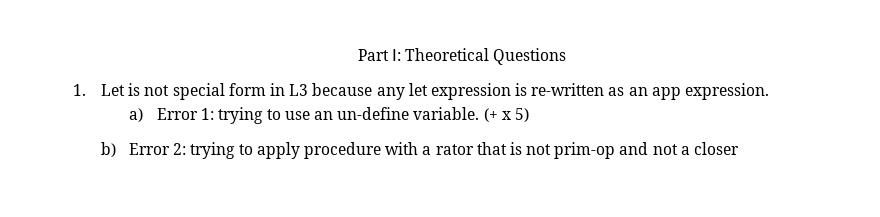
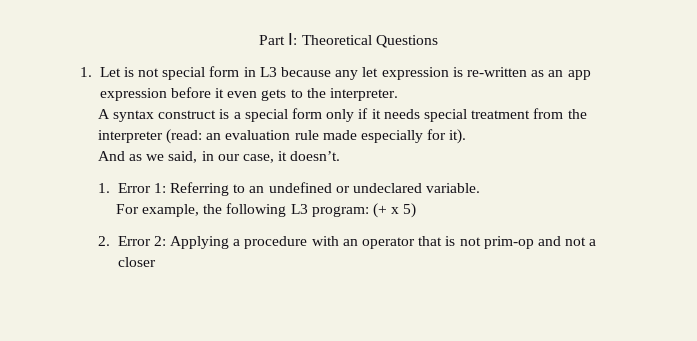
[684,83,769,100] [129,107,480,124] expression. // a) Error 1: trying to use an un-define variable. -> [99,87,399,101] [97,108,587,122] [97,129,467,144] [97,151,341,163] [97,182,481,196] [115,203,369,217] expression before it even gets to the interpreter. // A syntax construct is a special form only if it needs special treatment from the interpreter (read: an evaluation rule made especially for it). // And as we said, in our case, it doesn’t. // 1. Error 1: Referring to an undefined or undeclared variable. // For example, the following L3 program:
[101,142,117,157] b) -> [97,236,110,246] 2.
[190,142,474,159] trying to apply procedure with a rator -> [170,236,415,249] Applying a procedure with an operator

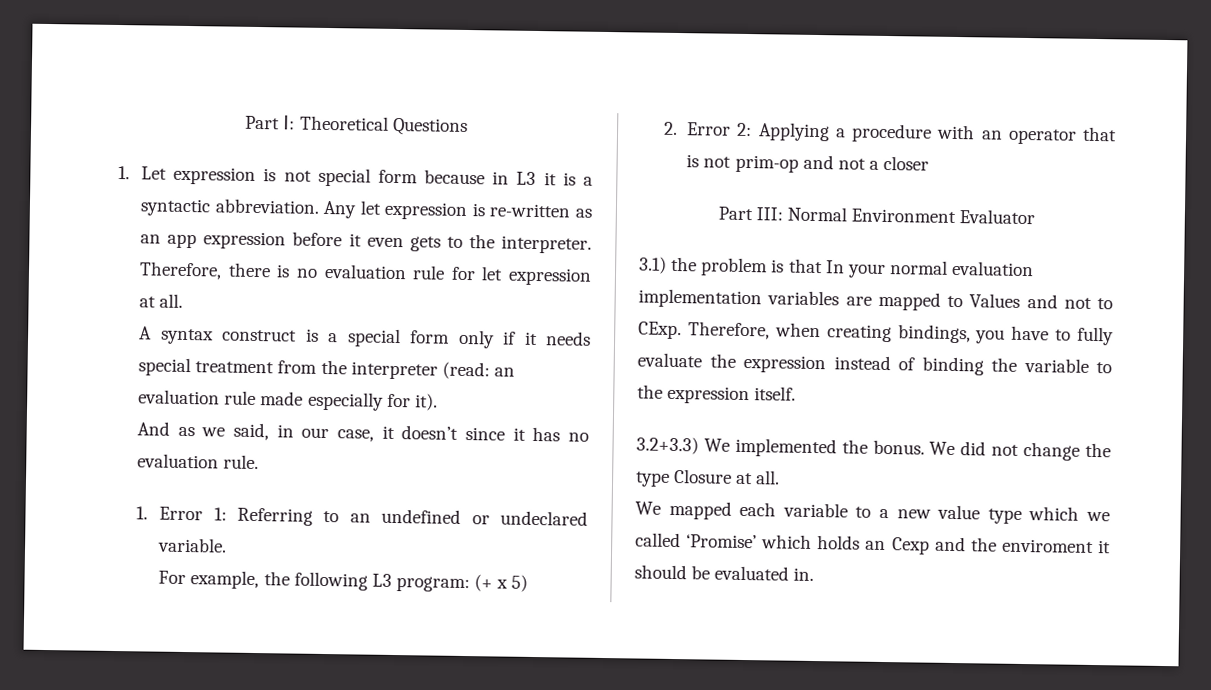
(121, 72) none -> [173,166,257,185] expression
(240, 71) none -> [424,169,486,185] because
[281,67,359,80] because any -> [543,172,594,186] [140,198,358,219] it is a syntactic abbreviation. Any
(399, 94) none -> [139,261,592,286] [139,293,184,308] Therefore, there is no evaluation rule for let expression at all.
[290,151,341,161] doesn’t. -> [401,425,590,442] [137,453,260,470] doesn’t since it has no evaluation rule.
(156, 262) none -> [717,206,1036,225] [639,256,1035,278] [638,288,1113,311] [638,321,1114,346] [637,352,1112,376] [637,384,797,405] [636,436,1111,461] [635,468,781,487] [635,500,1110,524] [635,532,1111,555] [634,564,815,582] // Part III: Normal Environment Evaluator // 3.1) the problem is that In your normal evaluation implementation variables are mapped to Values and not to CExp. Therefore, when creating bindings, you have to fully evaluate the expression instead of binding the variable to the expression itself. // 3.2+3.3) We implemented the bonus. We did not change the type Closure at all. // We mapped each variable to a new value type which we called ‘Promise’ which holds an Cexp and the enviroment it should be evaluated in.

